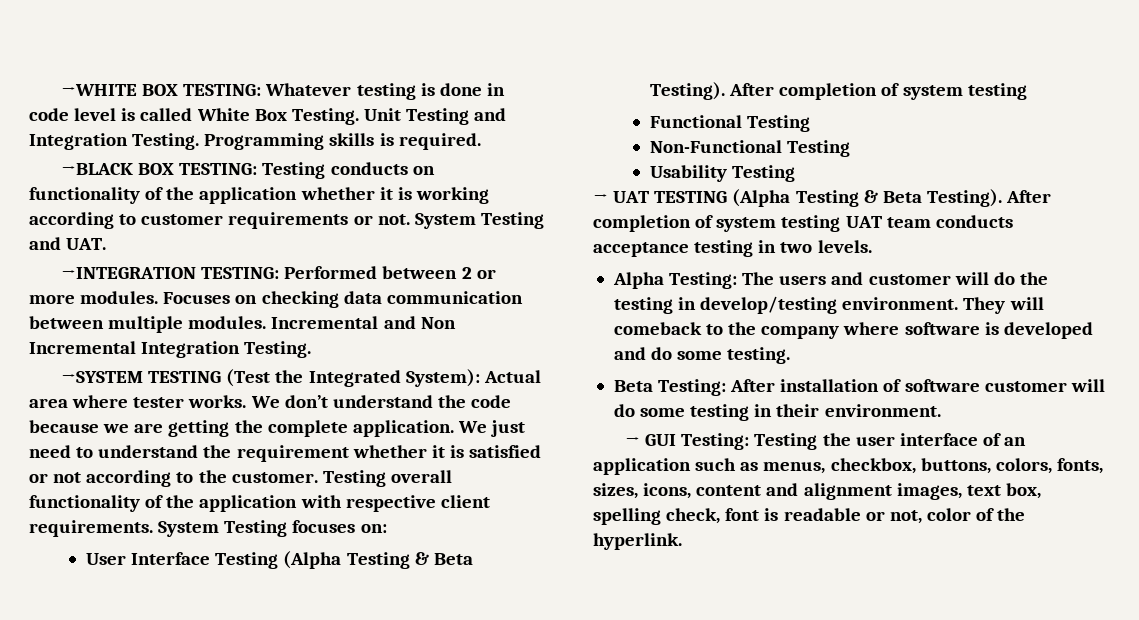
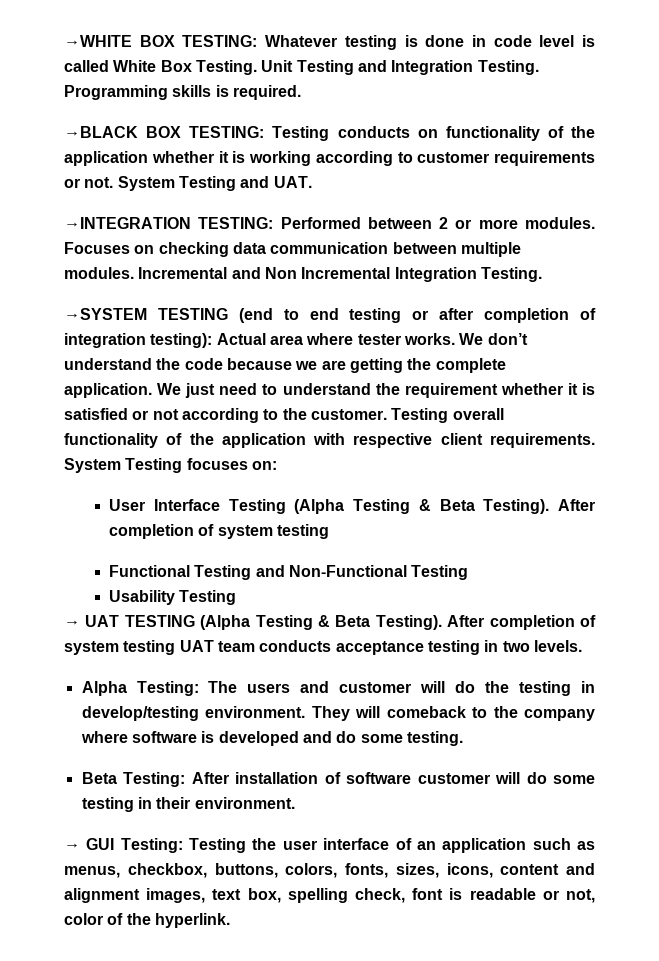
[226,369,480,387] (Test the Integrated System): -> [238,308,597,323] [64,333,213,348] (end to end testing or after completion of integration testing):
(811, 123) // -> [255,565,285,577] and

